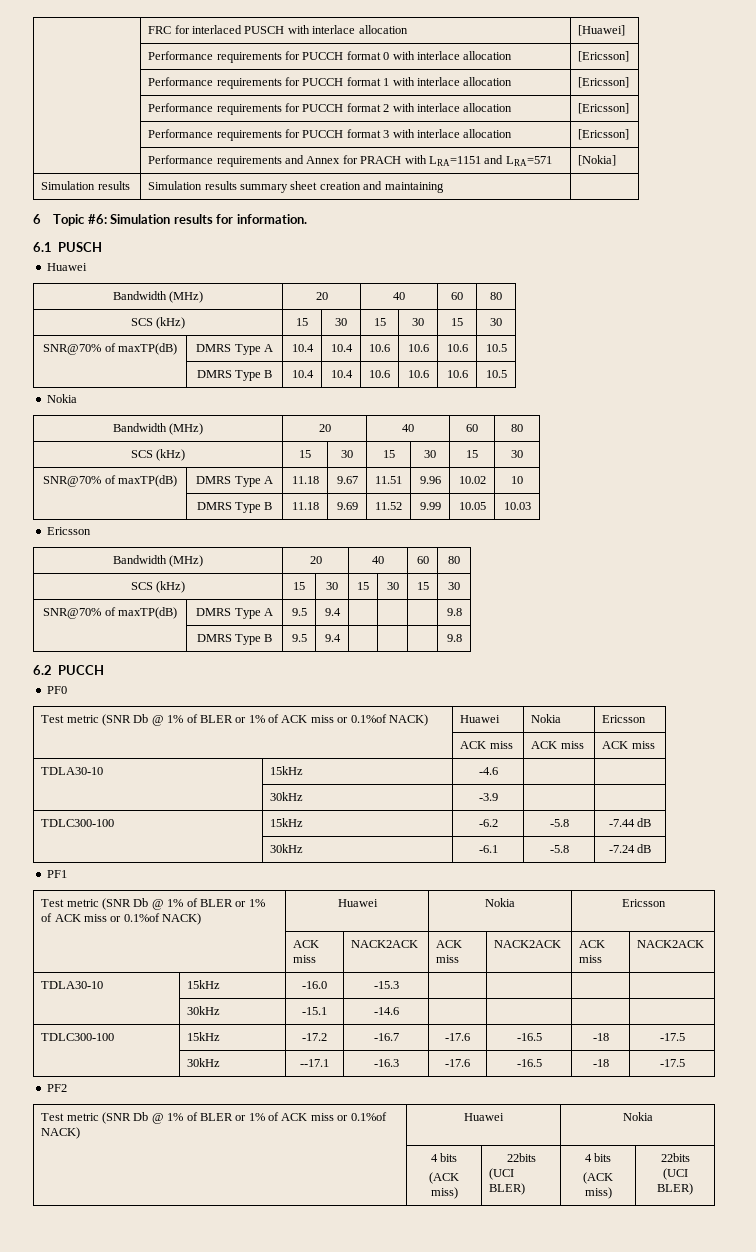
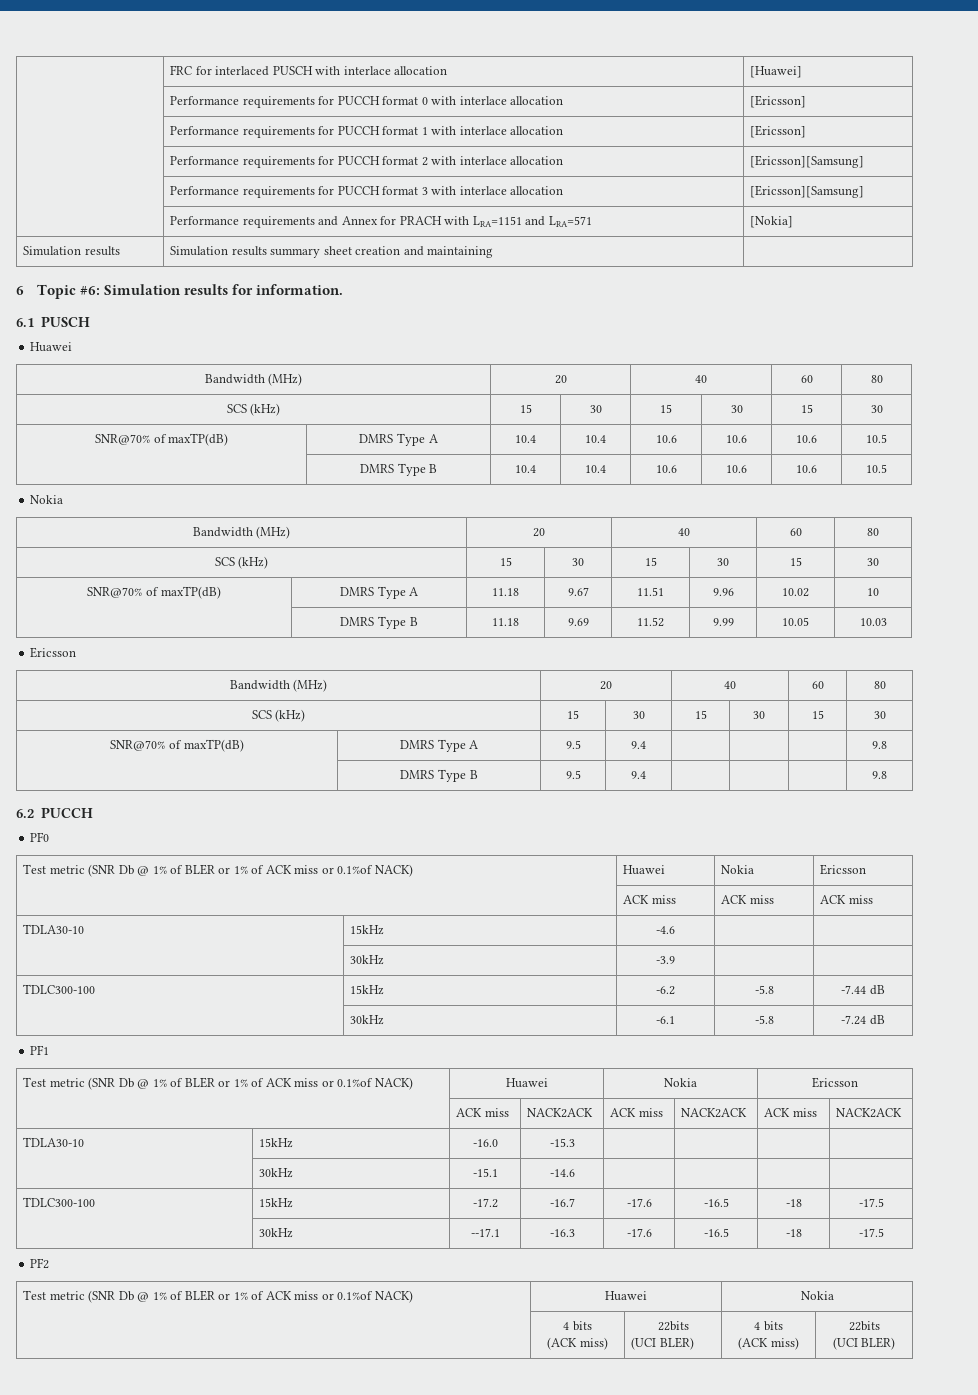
[578,103,630,114] [Ericsson] -> [750,155,865,168] [Ericsson][Samsung]
[578,129,630,140] [Ericsson] -> [750,185,865,198] [Ericsson][Samsung]

